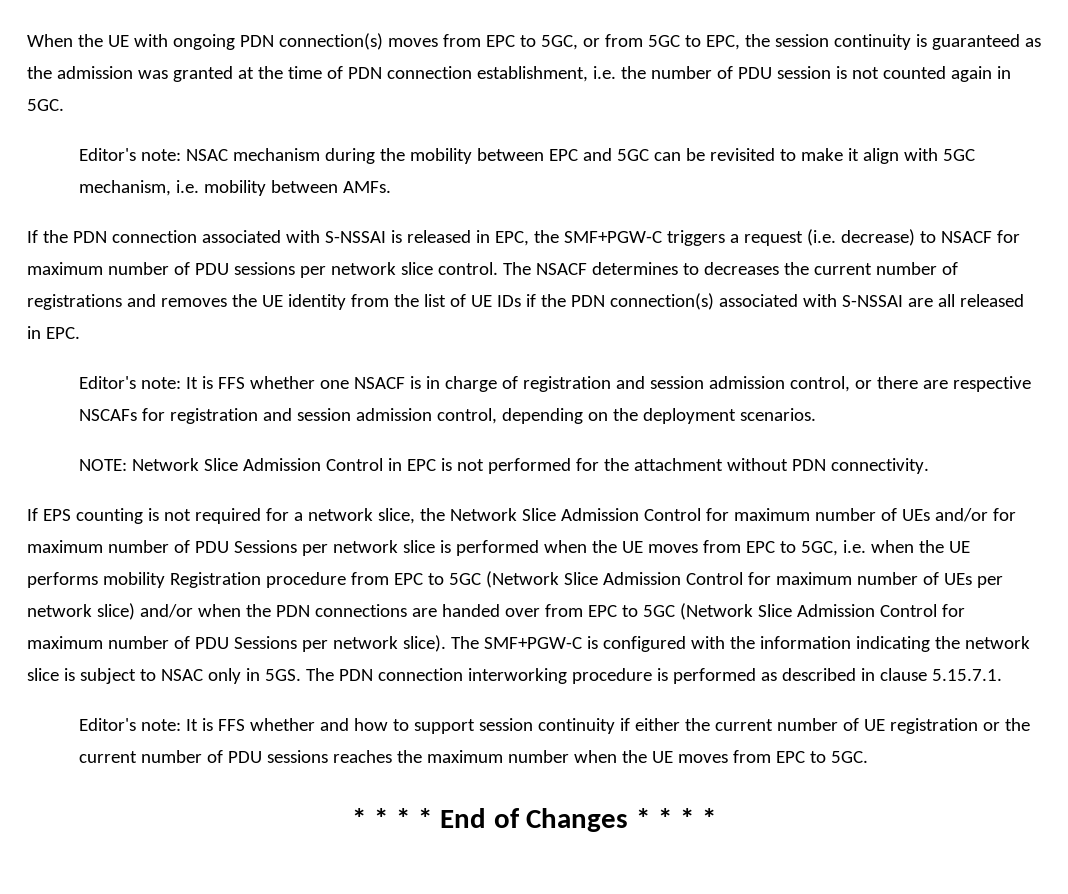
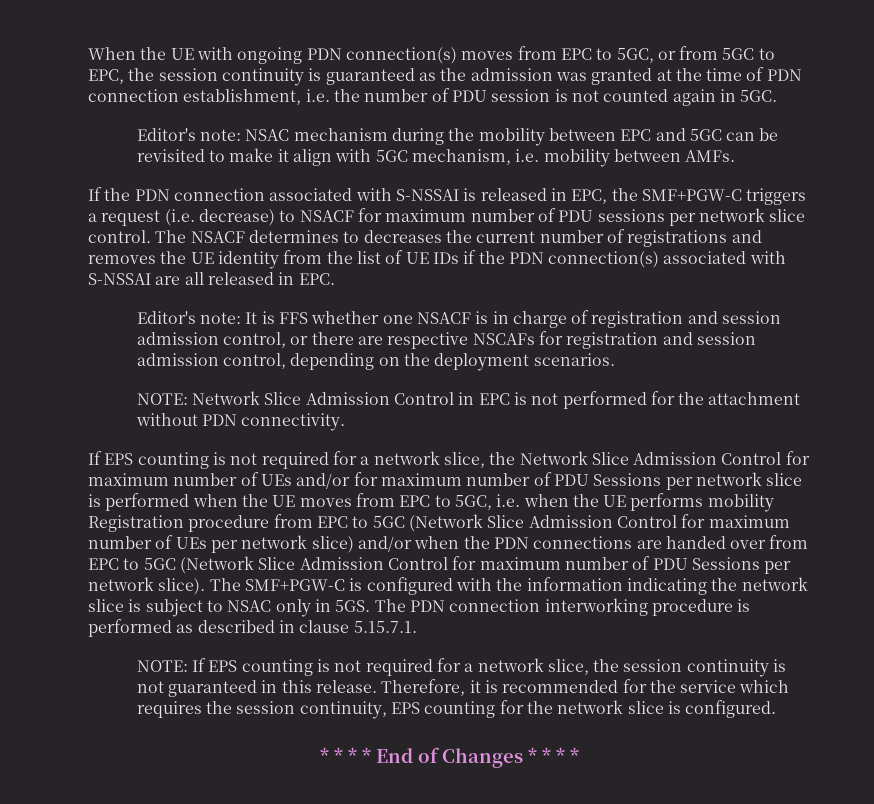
[78,718,1030,734] [78,750,868,763] Editor's note: It is FFS whether and how to support session continuity if either the current number of UE registration or the current number of PDU sessions reaches the maximum number when the UE moves from EPC to 5GC. -> [136,658,787,677] [136,679,790,697] [136,700,777,719] NOTE: If EPS counting is not required for a network slice, the session continuity is not guaranteed in this release. Therefore, it is recommended for the service which requires the session continuity, EPS counting for the network slice is configured.

